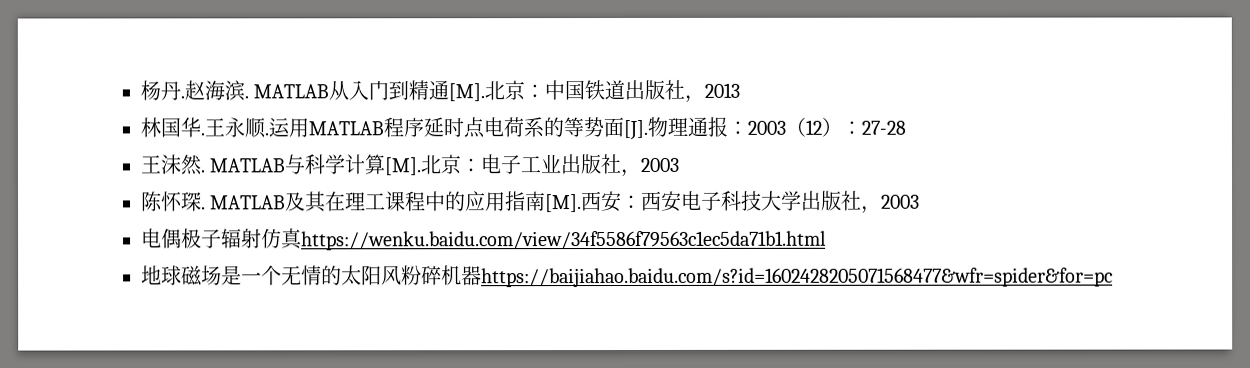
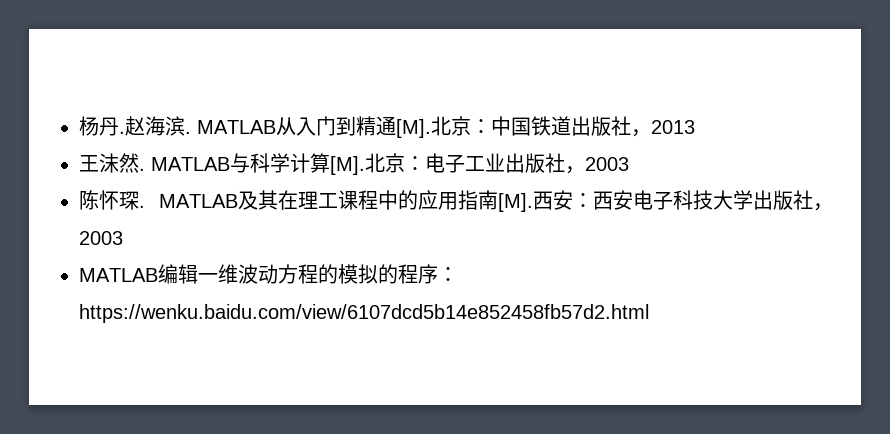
[140,116,906,141] // 林国华.王永顺.运用MATLAB程序延时点电荷系的等势面[J].物理通报：2003（12）：27-28 -> (695, 127) none
[141,228,827,251] [141,265,1113,288] 电偶极子辐射仿真https://wenku.baidu.com/view/34f5586f79563c1ec5da71b1.html // 地球磁场是一个无情的太阳风粉碎机器https://baijiahao.baidu.com/s?id=1602428205071568477&wfr=spider&for=pc -> [79,264,458,284] [79,304,649,323] MATLAB编辑一维波动方程的模拟的程序：https://wenku.baidu.com/view/6107dcd5b14e852458fb57d2.html

